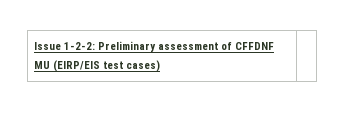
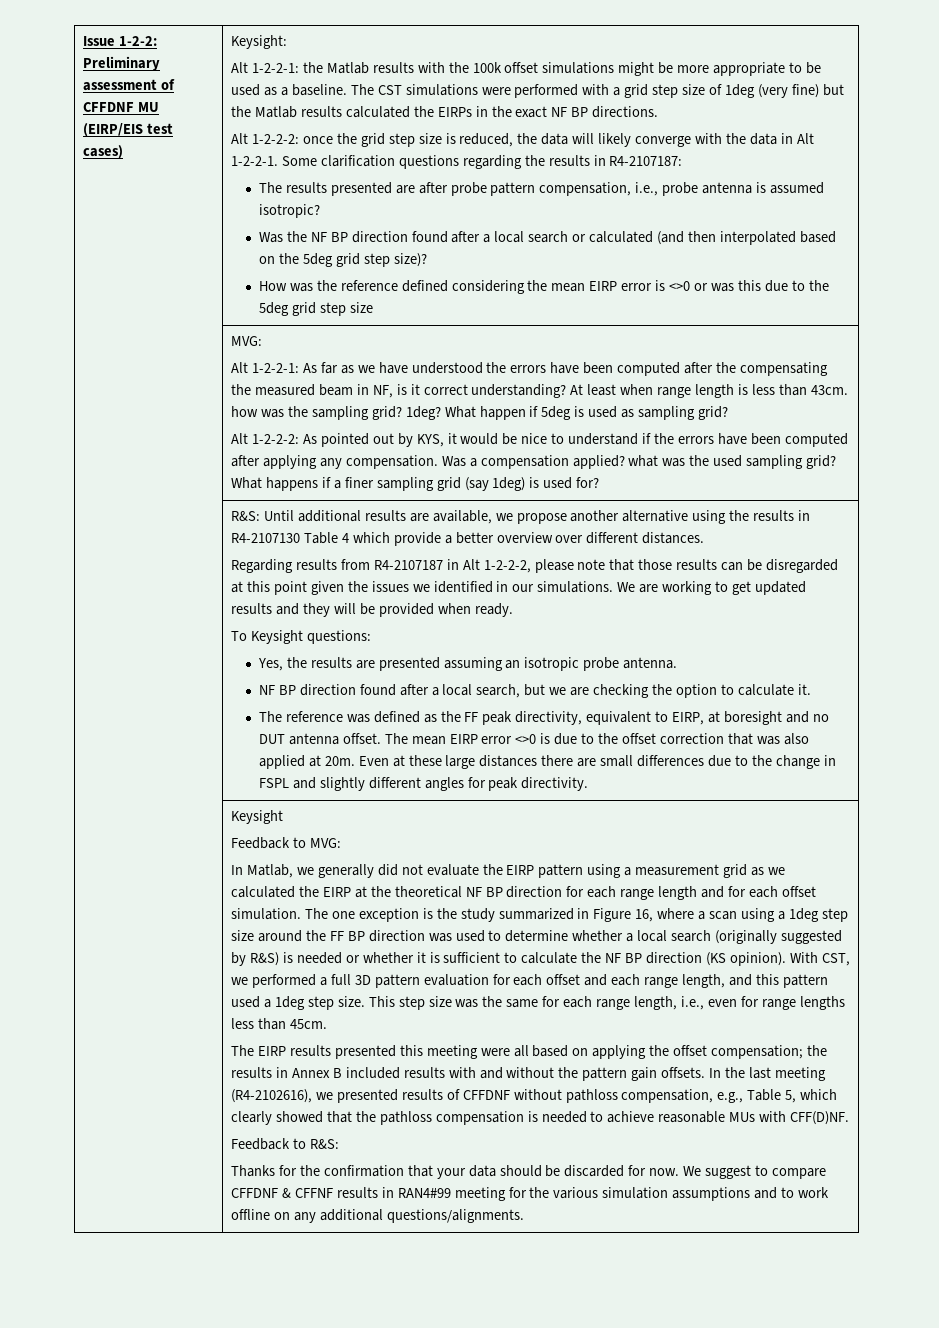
(160, 66) none -> [231,35,288,49] [231,62,821,76] [231,84,844,98] [231,106,659,118] [231,133,814,147] [231,155,683,169] [258,182,824,196] [258,204,320,218] [258,231,836,245] [258,253,427,267] [258,280,829,294] [258,302,373,316] [231,336,263,346] [231,362,828,376] [231,384,848,398] [231,406,728,420] [231,433,848,447] [231,455,837,469] [231,477,600,491] [231,510,811,524] [231,532,705,546] [231,559,838,573] [231,581,806,595] [231,603,513,617] [231,630,371,644] [257,657,678,671] [258,684,811,698] [258,711,829,725] [258,733,809,745] [258,755,836,769] [258,777,589,791] [231,810,284,824] [231,837,341,849] [231,864,785,878] [231,886,816,900] [231,908,848,922] [231,930,842,944] [231,952,850,966] [231,974,828,988] [231,996,845,1010] [231,1018,327,1030] [231,1045,827,1059] [231,1067,826,1081] [231,1089,838,1103] [231,1111,850,1125] [231,1138,339,1150] [231,1165,826,1179] [231,1187,829,1201] [231,1209,524,1223] Keysight: // Alt 1-2-2-1: the Matlab results with the 100k offset simulations might be more appropriate to be used as a baseline. The CST simulations were performed with a grid step size of 1deg (very fine) but the Matlab results calculated the EIRPs in the exact NF BP directions. // Alt 1-2-2-2: once the grid step size is reduced, the data will likely converge with the data in Alt 1-2-2-1. Some clarification questions regarding the results in R4-2107187: // The results presented are after probe pattern compensation, i.e., probe antenna is assumed isotropic? // Was the NF BP direction found after a local search or calculated (and then interpolated based on the 5deg grid step size)? // How was the reference defined considering the mean EIRP error is <>0 or was this due to the 5deg grid step size // | MVG: // Alt 1-2-2-1: As far as we have understood the errors have been computed after the compensating the measured beam in NF, is it correct understanding? At least when range length is less than 43cm. how was the sampling grid? 1deg? What happen if 5deg is used as sampling grid? // Alt 1-2-2-2: As pointed out by KYS, it would be nice to understand if the errors have been computed after applying any compensation. Was a compensation applied? what was the used sampling grid? What happens if a finer sampling grid (say 1deg) is used for? // | R&S: Until additional results are available, we propose another alternative using the results in R4-2107130 Table 4 which provide a better overview over different distances. // Regarding results from R4-2107187 in Alt 1-2-2-2, please note that those results can be disregarded at this point given the issues we identified in our simulations. We are working to get updated results and they will be provided when ready. // To Keysight questions: // Yes, the results are presented assuming an isotropic probe antenna. // NF BP direction found after a local search, but we are checking the option to calculate it. // The reference was defined as the FF peak directivity, equivalent to EIRP, at boresight and no DUT antenna offset. The mean EIRP error <>0 is due to the offset correction that was also applied at 20m. Even at these large distances there are small differences due to the change in FSPL and slightly different angles for peak directivity. // | Keysight // Feedback to MVG: // In Matlab, we generally did not evaluate the EIRP pattern using a measurement grid as we calculated the EIRP at the theoretical NF BP direction for each range length and for each offset simulation. The one exception is the study summarized in Figure 16, where a scan using a 1deg step size around the FF BP direction was used to determine whether a local search (originally suggested by R&S) is needed or whether it is sufficient to calculate the NF BP direction (KS opinion). With CST, we performed a full 3D pattern evaluation for each offset and each range length, and this pattern used a 1deg step size. This step size was the same for each range length, i.e., even for range lengths less than 45cm. // The EIRP results presented this meeting were all based on applying the offset compensation; the results in Annex B included results with and without the pattern gain offsets. In the last meeting (R4-2102616), we presented results of CFFDNF without pathloss compensation, e.g., Table 5, which clearly showed that the pathloss compensation is needed to achieve reasonable MUs with CFF(D)NF. // Feedback to R&S: // Thanks for the confirmation that your data should be discarded for now. We suggest to compare CFFDNF & CFFNF results in RAN4#99 meeting for the various simulation assumptions and to work offline on any additional questions/alignments.

